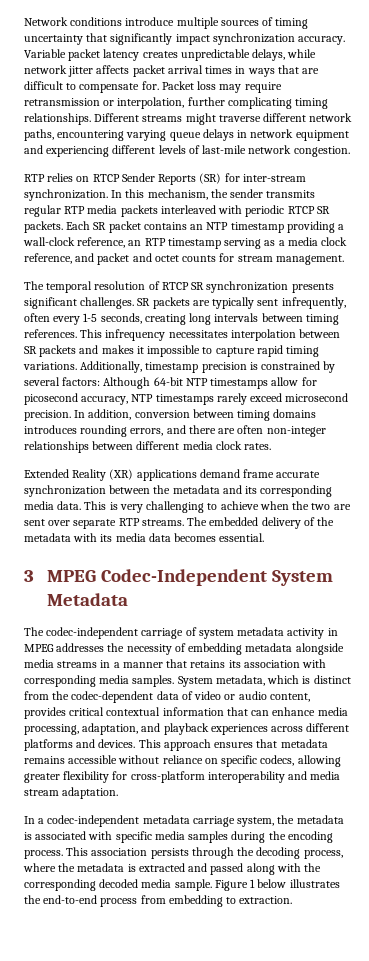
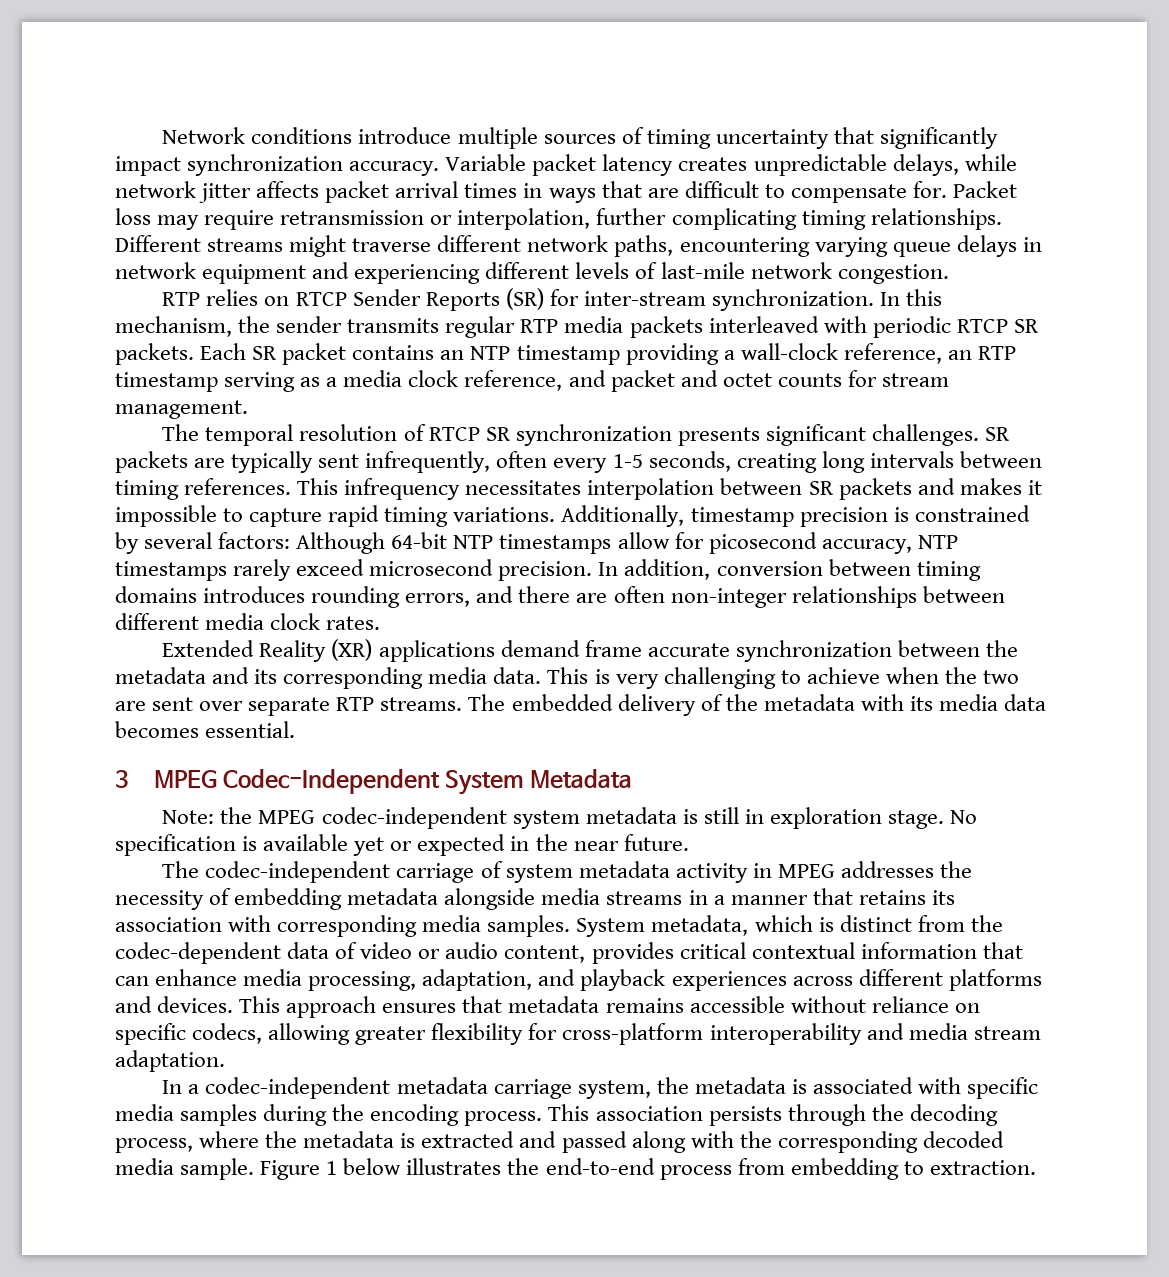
(128, 599) none -> [162,807,978,829] [115,834,689,856] // Note: the MPEG codec-independent system metadata is still in exploration stage. No specification is available yet or expected in the near future.

